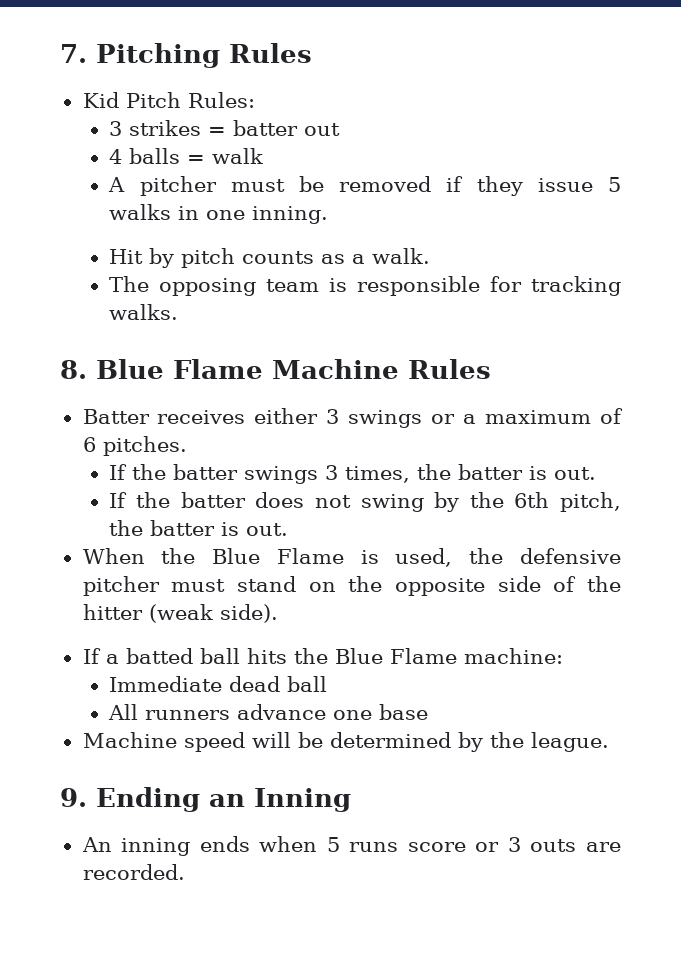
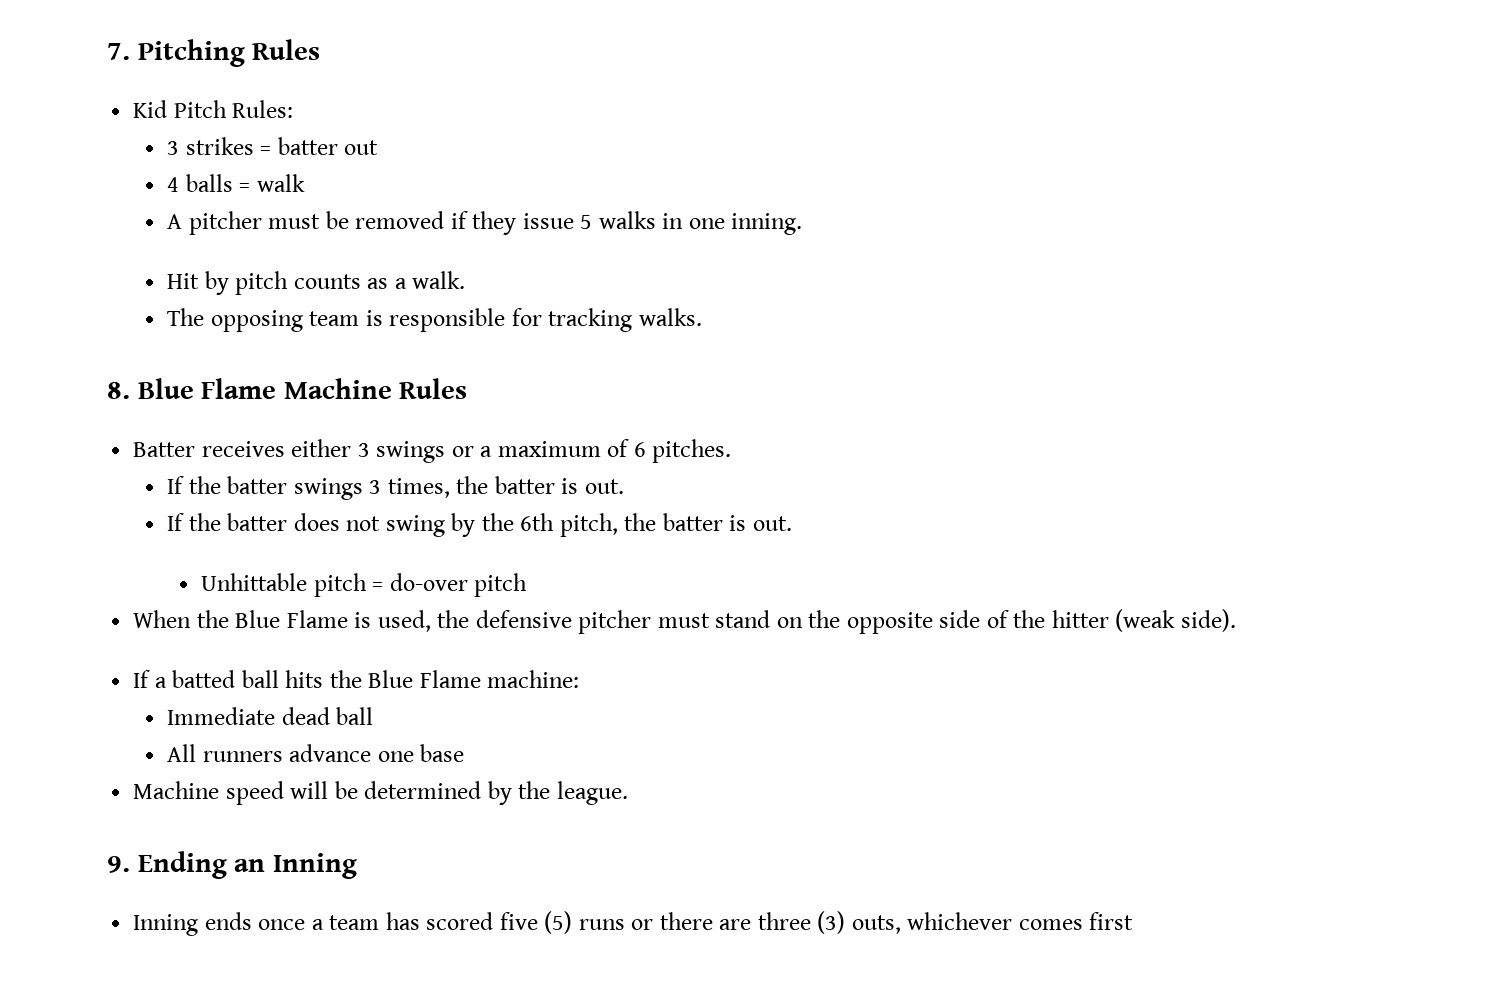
(289, 529) none -> [201,573,528,597] // Unhittable pitch = do‑over pitch
[81,836,622,856] [82,864,185,880] An inning ends when 5 runs score or 3 outs are recorded. -> [133,911,1134,936] Inning ends once a team has scored five (5) runs or there are three (3) outs, whichever comes first

